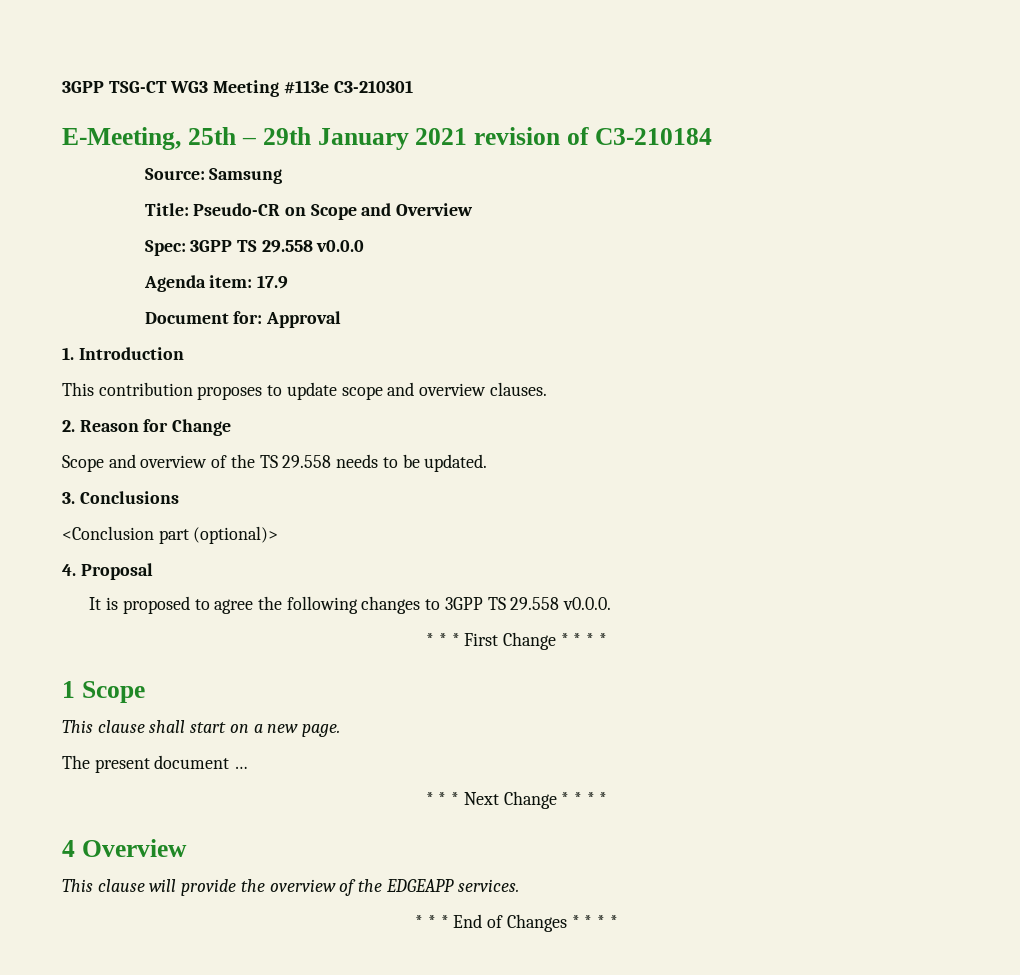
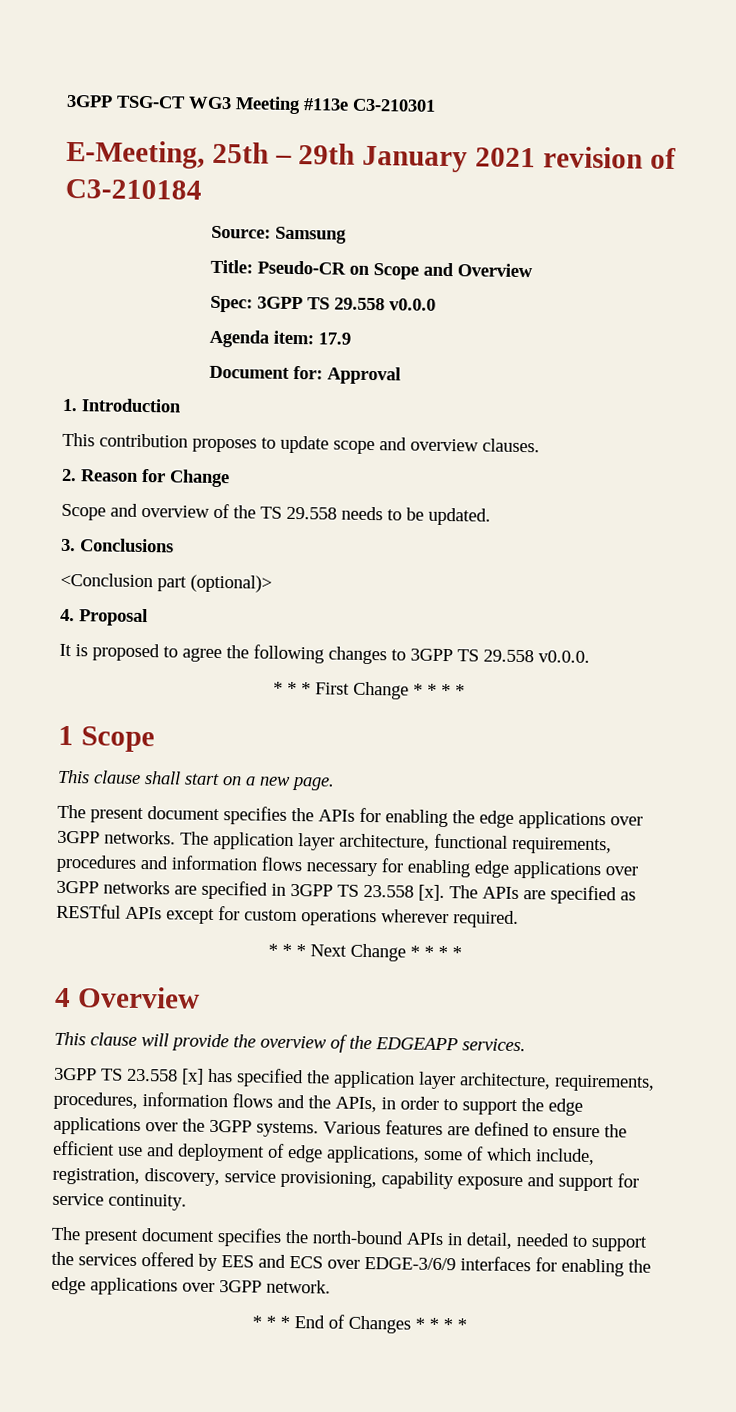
[234,766,249,769] … -> [223,806,643,830] [57,830,612,855] [56,854,638,880] [56,880,636,905] [56,903,519,929] specifies the APIs for enabling the edge applications over 3GPP networks. The application layer architecture, functional requirements, procedures and information flows necessary for enabling edge applications over 3GPP networks are specified in 3GPP TS 23.558 [x]. The APIs are specified as RESTful APIs except for custom operations wherever required.
(519, 885) none -> [54,1067,655,1092] [53,1091,583,1116] [53,1116,627,1138] [53,1140,595,1166] [52,1167,639,1192] [52,1192,187,1211] [51,1226,647,1252] [51,1251,651,1277] [51,1276,331,1296] // 3GPP TS 23.558 [x] has specified the application layer architecture, requirements, procedures, information flows and the APIs, in order to support the edge applications over the 3GPP systems. Various features are defined to ensure the efficient use and deployment of edge applications, some of which include, registration, discovery, service provisioning, capability exposure and support for service continuity. // The present document specifies the north-bound APIs in detail, needed to support the services offered by EES and ECS over EDGE-3/6/9 interfaces for enabling the edge applications over 3GPP network.

